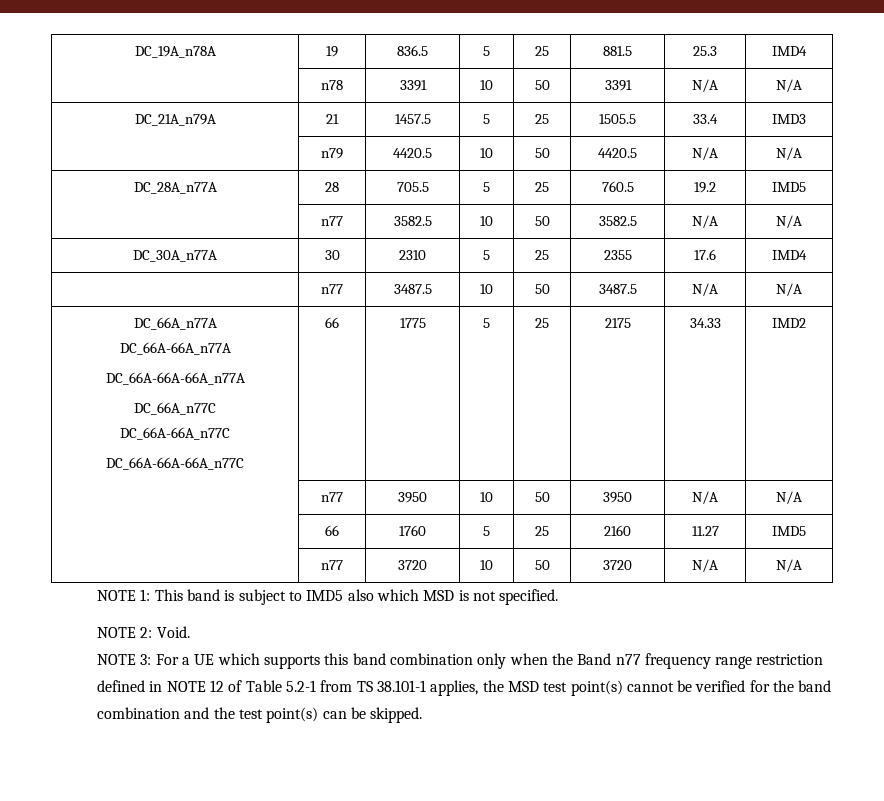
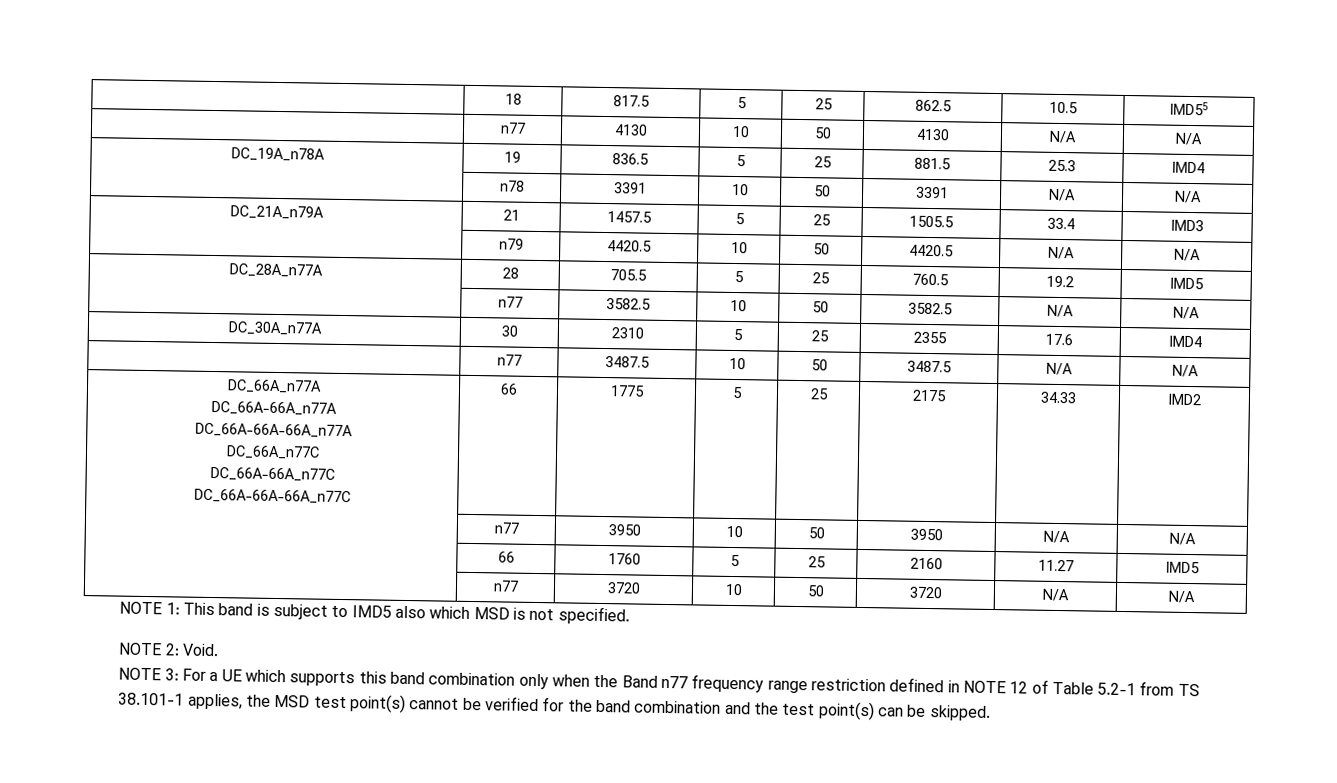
(134, 52) none -> [504,93,522,105] [613,95,650,107] [736,97,747,109] [814,98,833,110] [915,99,952,112] [1049,101,1078,114] [1169,101,1209,116] [499,122,526,134] [613,124,648,136] [731,125,750,138] [813,127,832,139] [915,128,950,141] [1049,130,1077,144] [1175,132,1203,146] | 18 | 817.5 | 5 | 25 | 862.5 | 10.5 | IMD55 // | n77 | 4130 | 10 | 50 | 4130 | N/A | N/A //

